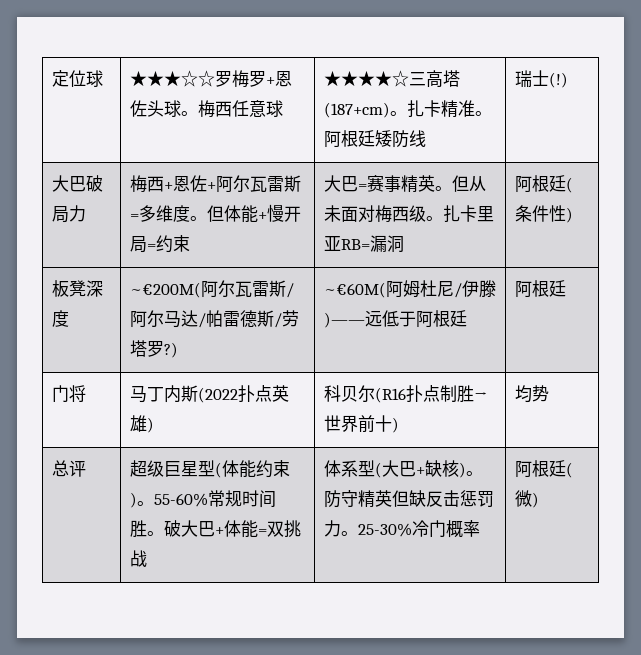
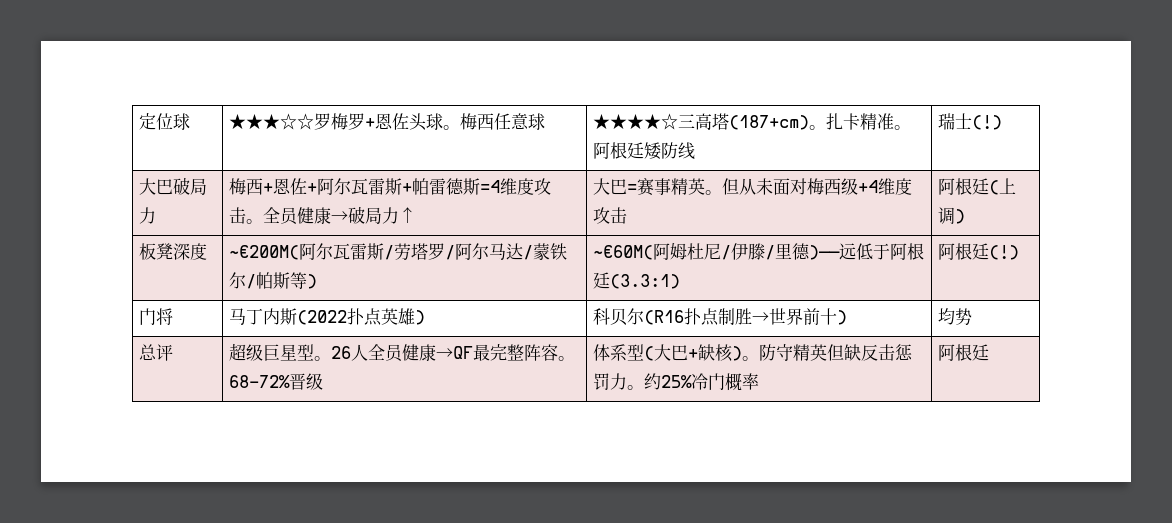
[129,204,301,223] [129,235,190,253] =多维度。但体能+慢开局=约束 -> [402,178,552,195] [229,206,417,225] +帕雷德斯=4维度攻击。全员健康→破局力↑
[425,205,494,223] [323,235,404,252] [514,175,573,193] [514,205,566,222] 。扎卡里亚RB=漏洞 | 阿根廷(条件性 -> [858,178,913,195] [593,207,628,224] [938,178,1017,195] [938,207,956,225] +4维度攻击 | 阿根廷(上调
(294, 290) none -> [394,243,456,261] 劳塔罗/
[205,310,299,328] [129,340,178,358] 帕雷德斯/劳塔罗?) -> [533,243,568,260] [229,272,318,289] 蒙铁尔/帕斯等)
(496, 289) none -> [765,243,811,260] /里德
[514,280,566,298] | 阿根廷 -> [610,274,681,289] [938,243,1020,260] (3.3:1) | 阿根廷(!)
[214,460,290,478] [129,490,276,508] [129,520,301,538] [129,550,147,568] (体能约束)。55-60%常规时间胜。破大巴+体能=双挑战 -> [314,344,576,362] [229,373,324,390] 。26人全员健康→QF最完整阵容。68-72%晋级
[357,523,412,537] 25-30% -> [644,373,693,390] 约25%
[565,462,573,478] [514,490,539,508] (微) -> (990, 352) none

